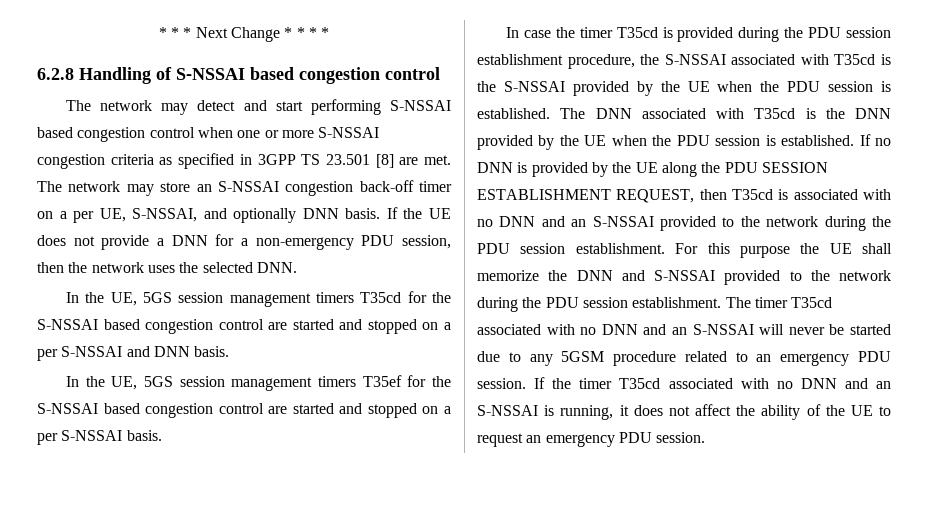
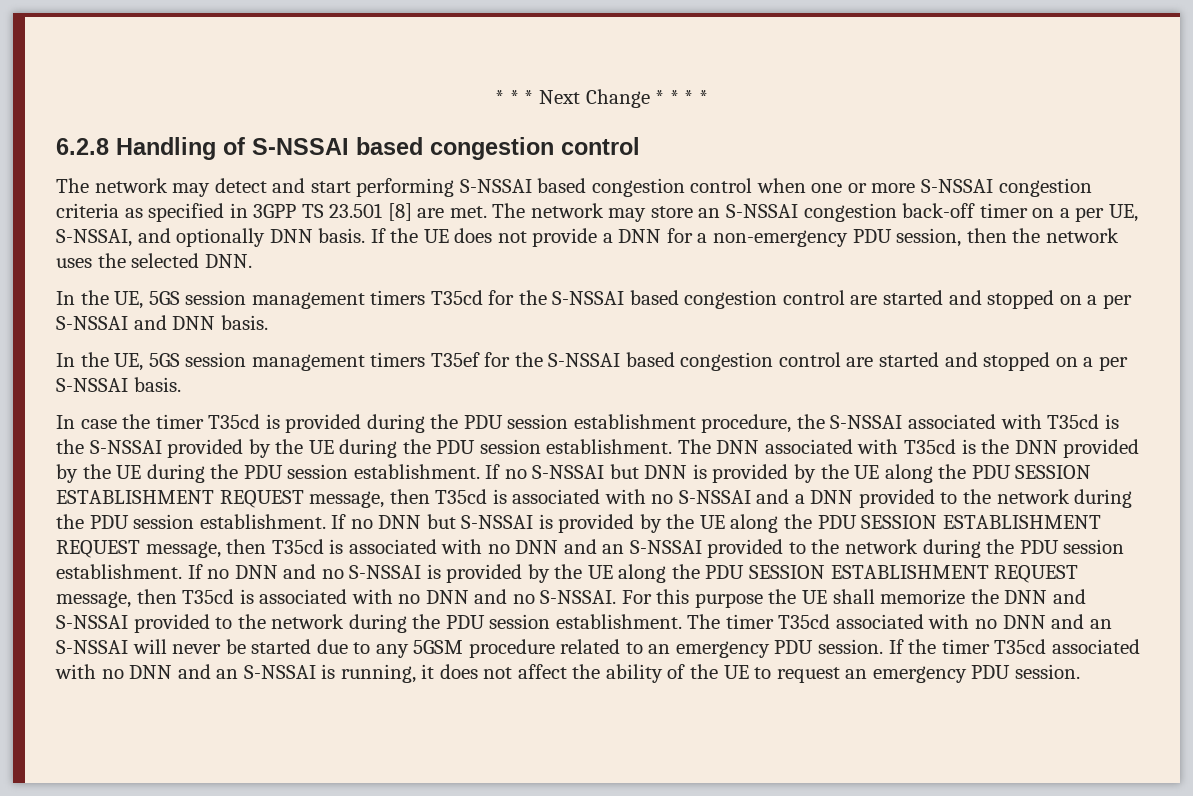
[717,81,891,92] [477,108,550,119] when the PDU session is established. -> [339,439,673,458] during the PDU session establishment.
[611,134,891,146] when the PDU session is established. If no -> [146,464,639,483] during the PDU session establishment. If no S-NSSAI but
[616,189,695,203] REQUEST, -> [219,489,1133,508] [56,514,1101,533] [56,540,221,558] REQUEST message, then T35cd is associated with no S-NSSAI and a DNN provided to the network during the PDU session establishment. If no DNN but S-NSSAI is provided by the UE along the PDU SESSION ESTABLISHMENT REQUEST message,
(665, 248) none -> [187,564,1079,583] [56,589,617,608] If no DNN and no S-NSSAI is provided by the UE along the PDU SESSION ESTABLISHMENT REQUEST message, then T35cd is associated with no DNN and no S-NSSAI.

